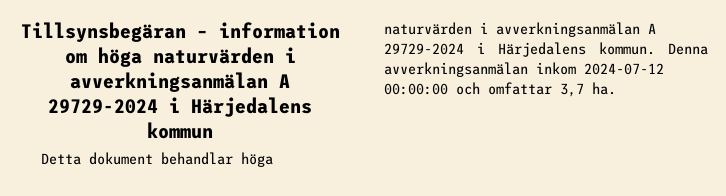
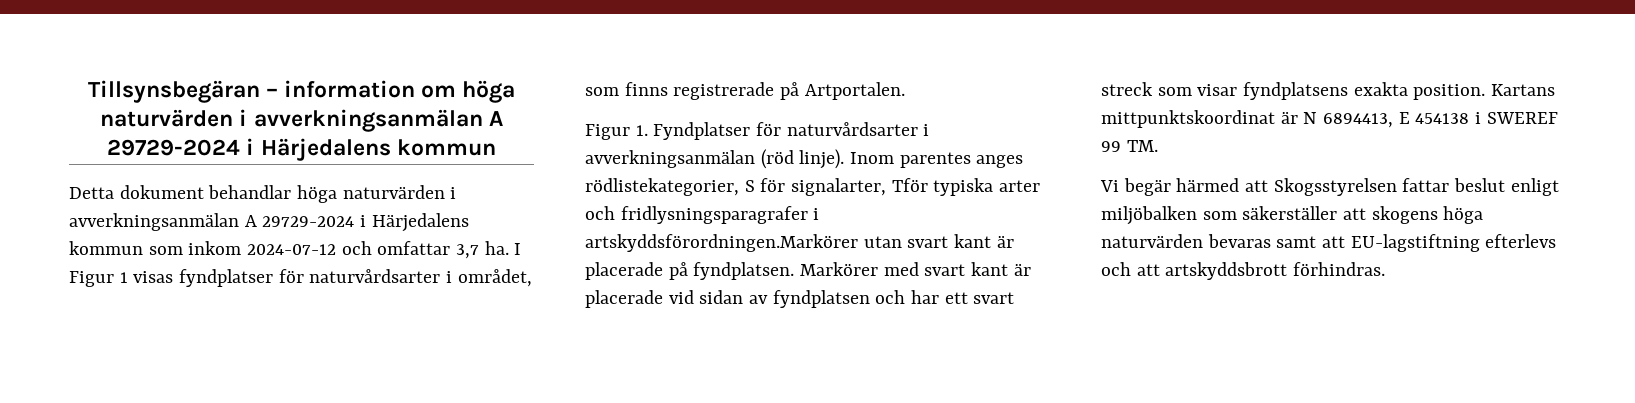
[599,42,708,55] [384,62,528,77] kommun. Denna avverkningsanmälan -> [69,241,183,255] kommun som
[384,83,448,95] 00:00:00 -> (337, 249) none
(616, 88) none -> [514,243,522,255] [69,269,532,287] [585,82,905,100] [585,122,930,140] [585,149,1024,169] [585,178,1041,196] [585,206,820,224] [585,234,1014,252] [585,262,1031,280] [585,290,1015,308] [1101,82,1556,100] [1101,110,1558,128] [1101,140,1158,152] [1100,178,1559,196] [1101,206,1484,225] [1101,234,1557,252] [1101,262,1386,280] I Figur 1 visas fyndplatser för naturvårdsarter i området, som finns registrerade på Artportalen. // Figur 1. Fyndplatser för naturvårdsarter i avverkningsanmälan (röd linje). Inom parentes anges rödlistekategorier, S för signalarter, Tför typiska arter och fridlysningsparagrafer i artskyddsförordningen.Markörer utan svart kant är placerade på fyndplatsen. Markörer med svart kant är placerade vid sidan av fyndplatsen och har ett svart streck som visar fyndplatsens exakta position. Kartans mittpunktskoordinat är N 6894413, E 454138 i SWEREF 99 TM. // Vi begär härmed att Skogsstyrelsen fattar beslut enligt miljöbalken som säkerställer att skogens höga naturvärden bevaras samt att EU-lagstiftning efterlevs och att artskyddsbrott förhindras.

